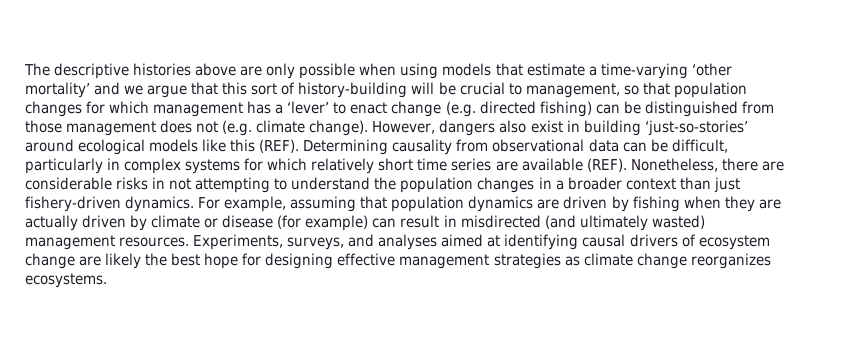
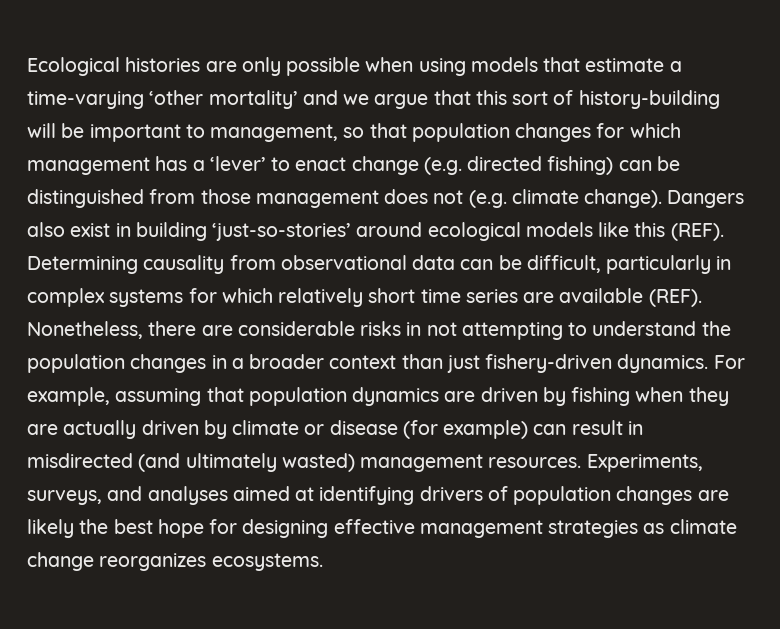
[24,63,237,79] The descriptive histories above -> [27,57,201,76] Ecological histories
[459,82,505,95] crucial -> [89,124,181,142] important
[372,120,496,136] However, dangers -> [667,190,745,208] Dangers
[582,234,626,247] causal -> (415, 495) none
[698,235,770,250] [25,253,75,269] ecosystem change -> [513,486,693,505] population changes

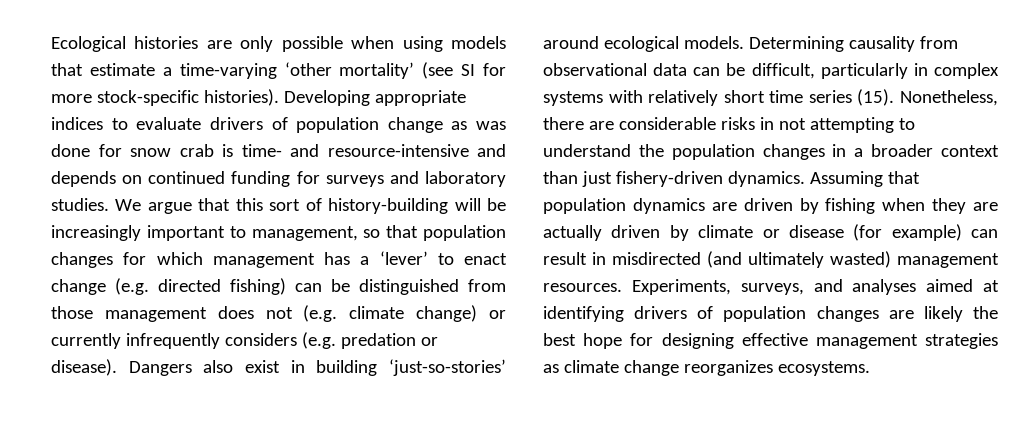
[302,90,370,105] and we -> [422,62,506,79] [51,89,466,106] [51,117,506,133] [51,144,506,157] [51,171,506,187] [51,198,142,211] (see SI for more stock-specific histories). Developing appropriate indices to evaluate drivers of population change as was done for snow crab is time- and resource-intensive and depends on continued funding for surveys and laboratory studies. We
(85, 130) none -> [51,225,141,241] increasingly
[584,189,663,208] change). -> [416,305,506,322] [51,332,438,349] [51,359,117,376] change) or currently infrequently considers (e.g. predation or disease).
[525,222,724,241] models like this (REF). -> [683,36,744,49] models.
[188,288,273,303] for which -> [608,90,643,103] with
[523,288,702,307] are available (REF). -> [857,89,895,106] (15).
[713,355,745,369] [27,387,202,406] For example, assuming -> [809,171,883,187] Assuming

